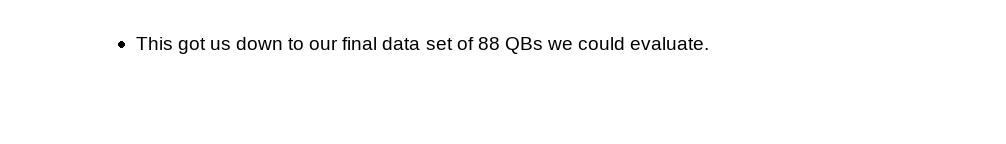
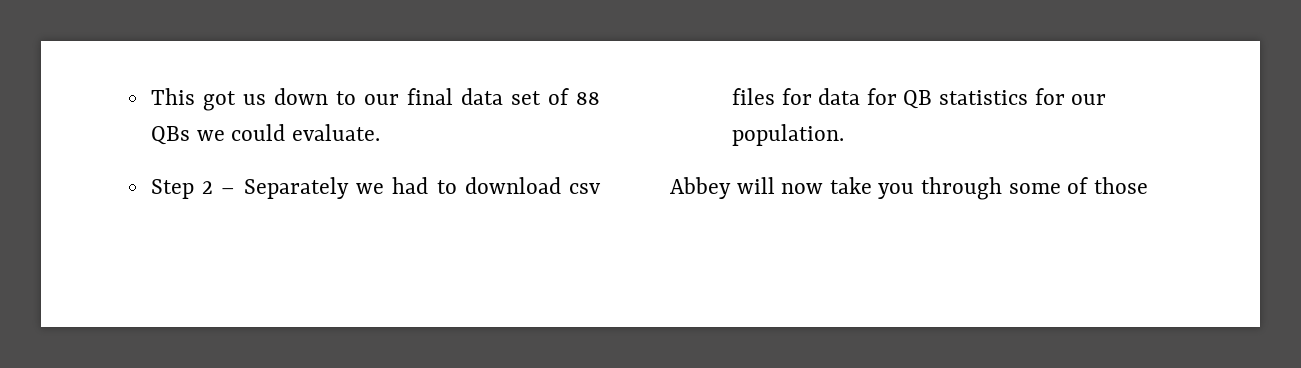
(710, 43) none -> [150,177,601,199] [731,88,1107,109] [731,124,844,146] [670,177,1148,200] // Step 2 – Separately we had to download csv files for data for QB statistics for our population. // Abbey will now take you through some of those

